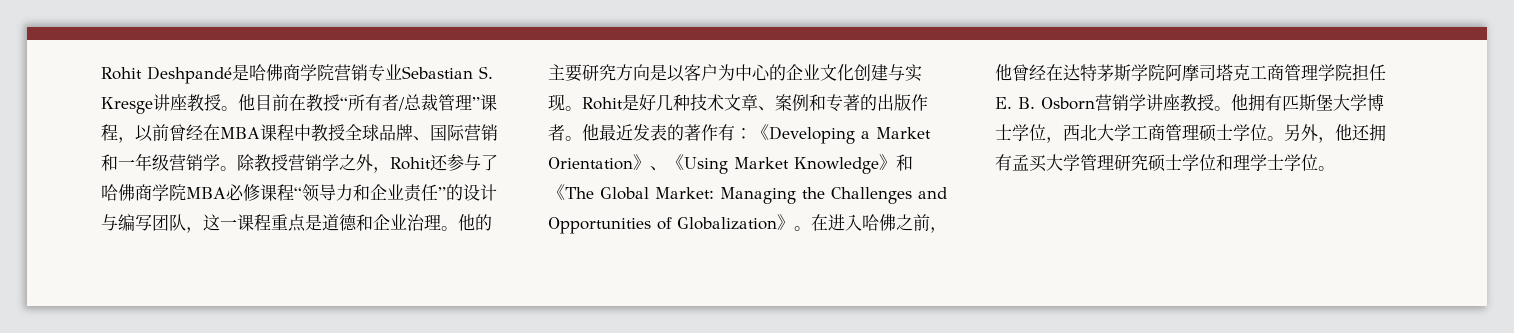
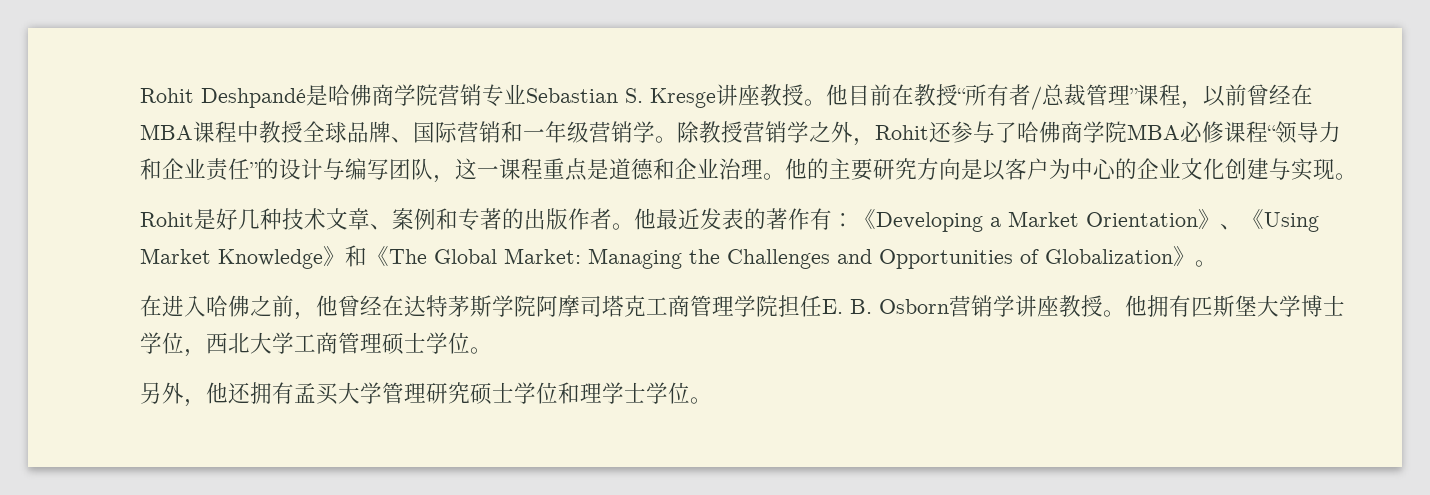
(582, 108) none -> (1357, 176) //
(811, 228) none -> (1217, 263) //
(1284, 138) none -> (492, 350) //

